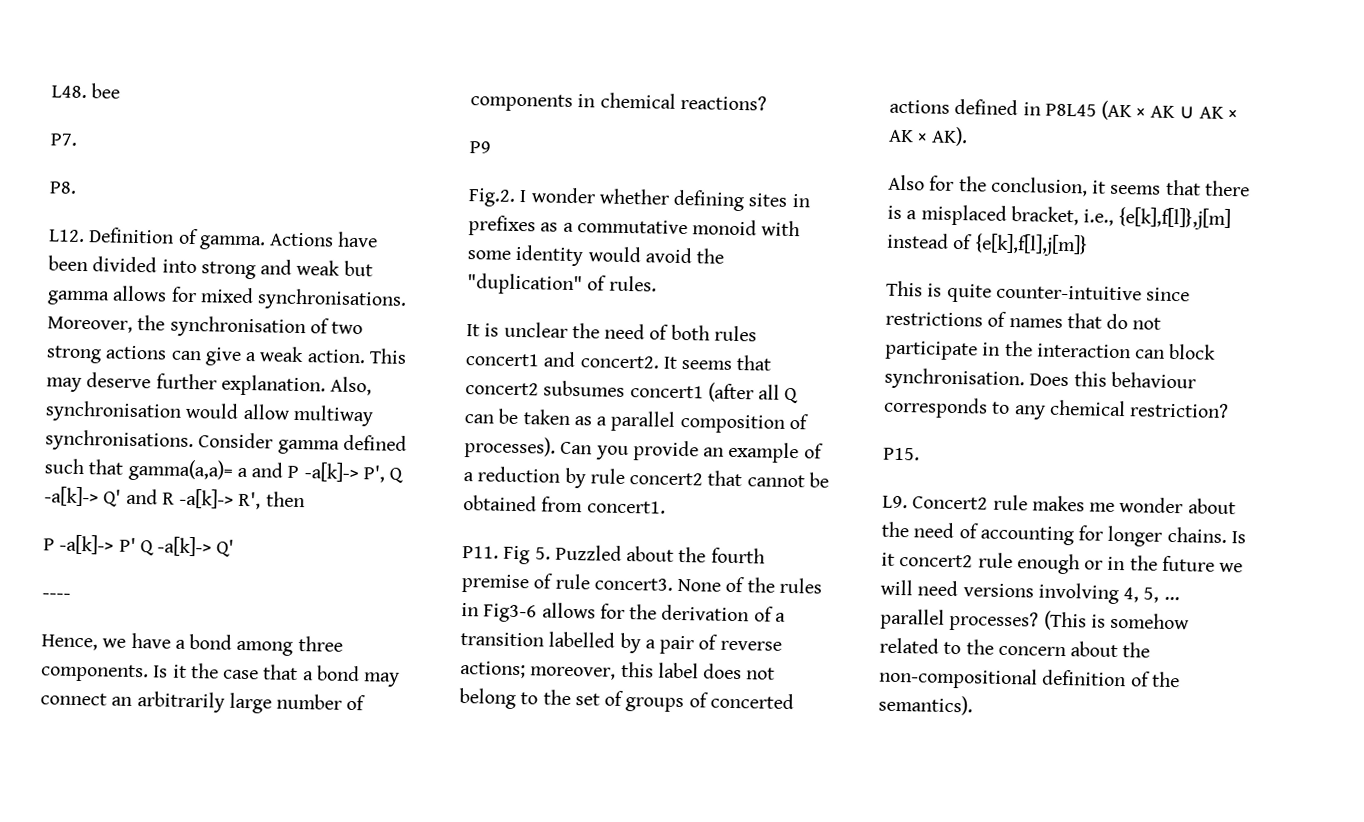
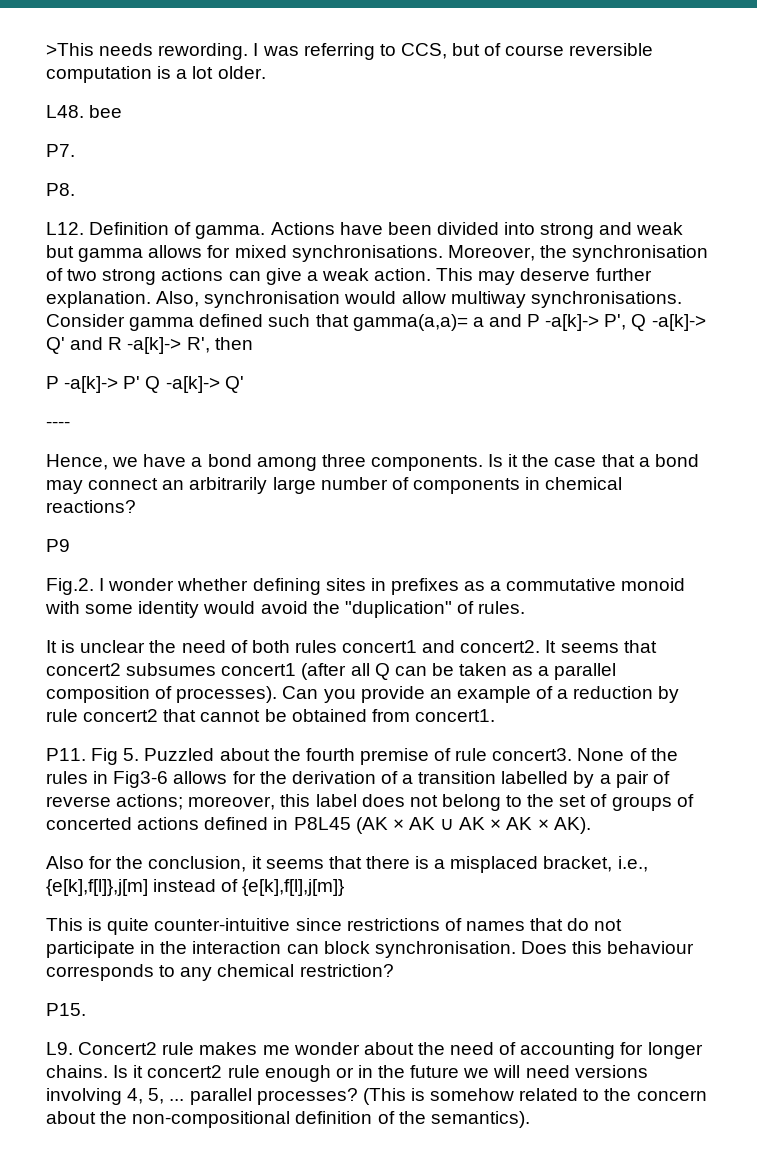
(51, 92) none -> [46,43,654,60] [46,66,266,83] >This needs rewording. I was referring to CCS, but of course reversible computation is a lot older. //

